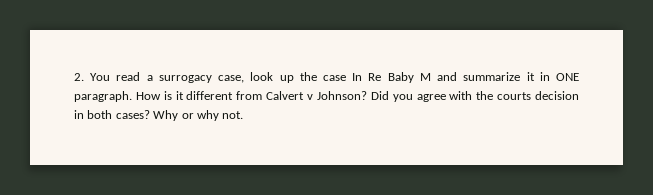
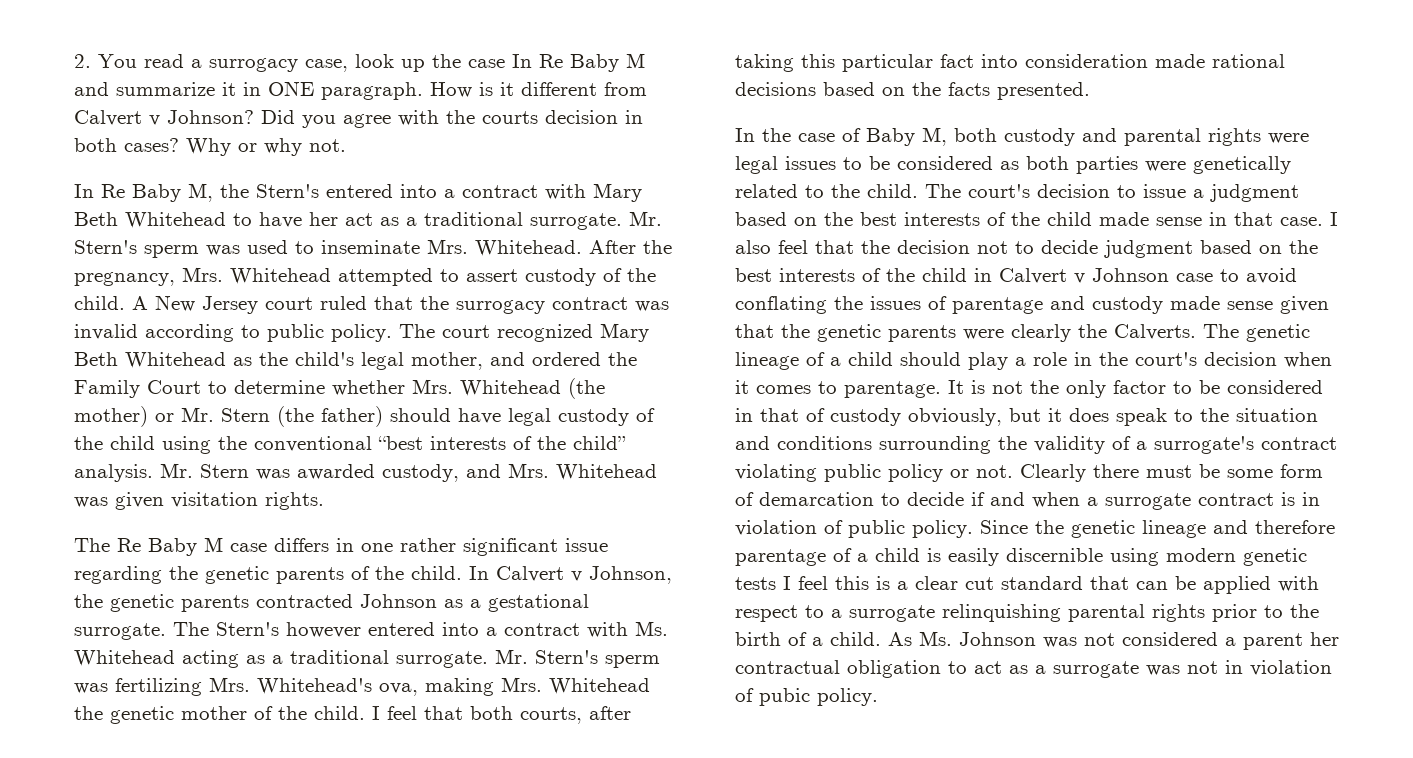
(244, 115) none -> [74,183,642,202] [74,211,662,230] [74,239,672,258] [74,267,656,286] [74,295,669,314] [74,323,649,342] [74,352,637,370] [74,378,605,399] [74,406,655,427] [74,436,626,454] [74,463,657,482] [74,492,324,510] [74,537,608,556] [74,566,672,584] [74,594,589,612] [74,621,668,640] [74,649,660,668] [74,677,650,696] [74,706,631,724] [735,54,1285,72] [735,82,1090,100] [735,127,1309,146] [735,156,1291,174] [735,184,1299,202] [735,212,1338,226] [735,240,1318,258] [735,268,1297,284] [735,296,1329,314] [735,324,1310,342] [735,352,1332,370] [735,380,1323,398] [735,408,1318,426] [735,436,1337,454] [735,464,1323,482] [735,492,1320,510] [735,520,1335,538] [735,548,1307,566] [735,576,1319,594] [735,604,1319,622] [735,631,1339,650] [735,660,1332,678] [735,688,878,706] // In Re Baby M, the Stern's entered into a contract with Mary Beth Whitehead to have her act as a traditional surrogate. Mr. Stern's sperm was used to inseminate Mrs. Whitehead. After the pregnancy, Mrs. Whitehead attempted to assert custody of the child. A New Jersey court ruled that the surrogacy contract was invalid according to public policy. The court recognized Mary Beth Whitehead as the child's legal mother, and ordered the Family Court to determine whether Mrs. Whitehead (the mother) or Mr. Stern (the father) should have legal custody of the child using the conventional “best interests of the child” analysis. Mr. Stern was awarded custody, and Mrs. Whitehead was given visitation rights. // The Re Baby M case differs in one rather significant issue regarding the genetic parents of the child. In Calvert v Johnson, the genetic parents contracted Johnson as a gestational surrogate. The Stern's however entered into a contract with Ms. Whitehead acting as a traditional surrogate. Mr. Stern's sperm was fertilizing Mrs. Whitehead's ova, making Mrs. Whitehead the genetic mother of the child. I feel that both courts, after taking this particular fact into consideration made rational decisions based on the facts presented. // In the case of Baby M, both custody and parental rights were legal issues to be considered as both parties were genetically related to the child. The court's decision to issue a judgment based on the best interests of the child made sense in that case. I also feel that the decision not to decide judgment based on the best interests of the child in Calvert v Johnson case to avoid conflating the issues of parentage and custody made sense given that the genetic parents were clearly the Calverts. The genetic lineage of a child should play a role in the court's decision when it comes to parentage. It is not the only factor to be considered in that of custody obviously, but it does speak to the situation and conditions surrounding the validity of a surrogate's contract violating public policy or not. Clearly there must be some form of demarcation to decide if and when a surrogate contract is in violation of public policy. Since the genetic lineage and therefore parentage of a child is easily discernible using modern genetic tests I feel this is a clear cut standard that can be applied with respect to a surrogate relinquishing parental rights prior to the birth of a child. As Ms. Johnson was not considered a parent her contractual obligation to act as a surrogate was not in violation of pubic policy.

